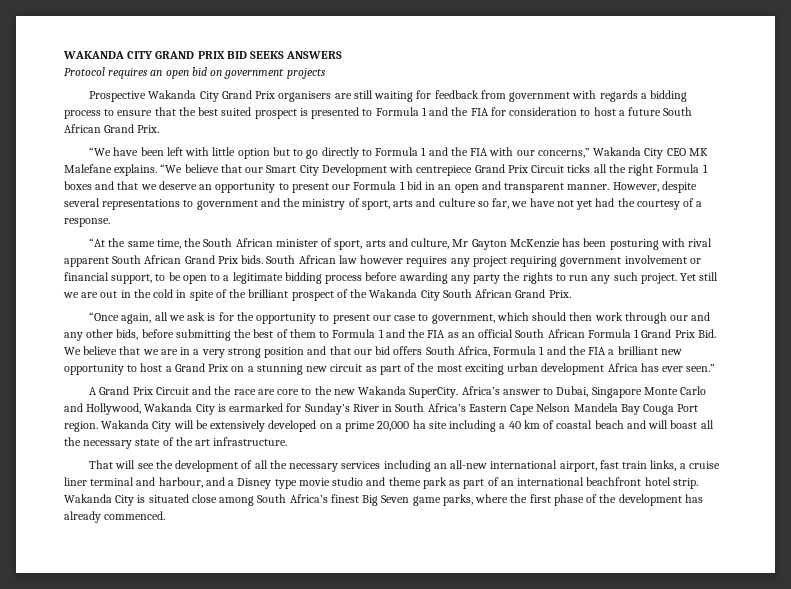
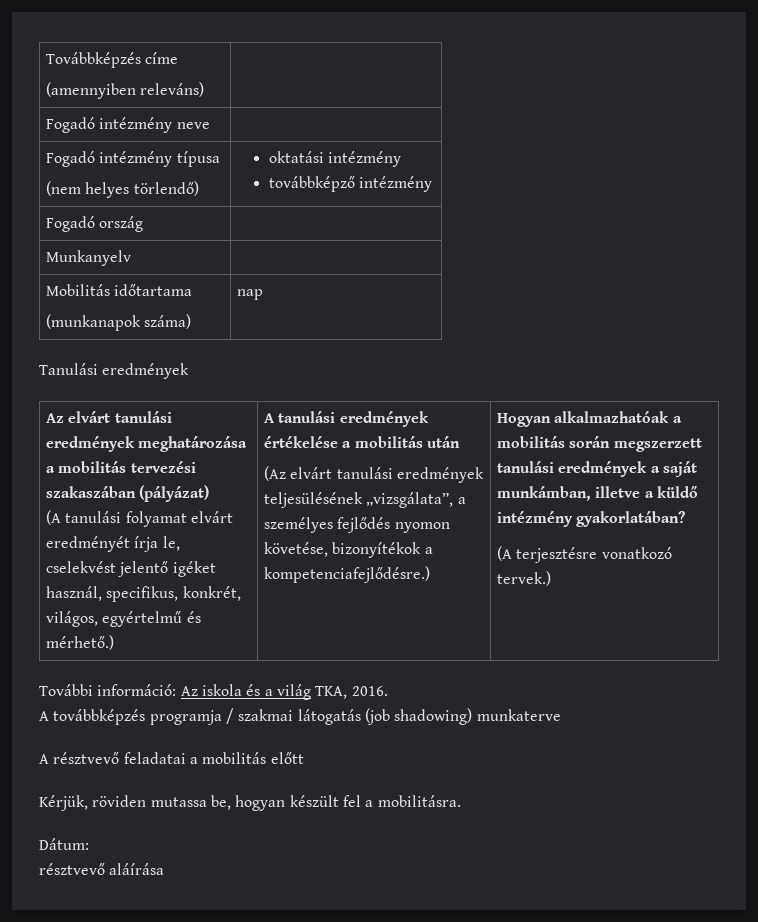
[63,51,343,59] [64,67,326,79] [89,90,688,102] [64,107,693,119] [64,124,160,133] [89,147,708,159] [64,164,708,176] [64,181,697,193] [64,198,703,210] [64,218,110,227] [89,238,713,250] [64,255,701,267] [64,272,719,284] [63,289,571,301] [89,312,711,324] [64,329,716,341] [64,346,682,358] [64,363,716,375] [89,386,707,398] [64,403,699,415] [64,420,714,432] [64,437,288,449] [89,460,720,472] [64,477,698,489] [64,494,703,506] [64,511,166,523] WAKANDA CITY GRAND PRIX BID SEEKS ANSWERS // Protocol requires an open bid on government projects // Prospective Wakanda City Grand Prix organisers are still waiting for feedback from government with regards a bidding process to ensure that the best suited prospect is presented to Formula 1 and the FIA for consideration to host a future South African Grand Prix. // “We have been left with little option but to go directly to Formula 1 and the FIA with our concerns,” Wakanda City CEO MK Malefane explains. “We believe that our Smart City Development with centrepiece Grand Prix Circuit ticks all the right Formula 1 boxes and that we deserve an opportunity to present our Formula 1 bid in an open and transparent manner. However, despite several representations to government and the ministry of sport, arts and culture so far, we have not yet had the courtesy of a response. // “At the same time, the South African minister of sport, arts and culture, Mr Gayton McKenzie has been posturing with rival apparent South African Grand Prix bids. South African law however requires any project requiring government involvement or financial support, to be open to a legitimate bidding process before awarding any party the rights to run any such project. Yet still we are out in the cold in spite of the brilliant prospect of the Wakanda City South African Grand Prix. // “Once again, all we ask is for the opportunity to present our case to government, which should then work through our and any other bids, before submitting the best of them to Formula 1 and the FIA as an official South African Formula 1 Grand Prix Bid. We believe that we are in a very strong position and that our bid offers South Africa, Formula 1 and the FIA a brilliant new opportunity to host a Grand Prix on a stunning new circuit as part of the most exciting urban development Africa has ever seen.” // A Grand Prix Circuit and the race are core to the new Wakanda SuperCity. Africa’s answer to Dubai, Singapore Monte Carlo and Hollywood, Wakanda City is earmarked for Sunday’s River in South Africa’s Eastern Cape Nelson Mandela Bay Couga Port region. Wakanda City will be extensively developed on a prime 20,000 ha site including a 40 km of coastal beach and will boast all the necessary state of the art infrastructure. // That will see the development of all the necessary services including an all-new international airport, fast train links, a cruise liner terminal and harbour, and a Disney type movie studio and theme park as part of an international beachfront hotel strip. Wakanda City is situated close among South Africa’s finest Big Seven game parks, where the first phase of the development has already commenced. -> [46,52,179,68] [46,82,205,99] [46,117,210,133] [46,151,220,167] [46,181,199,198] [268,151,401,167] [268,176,432,192] [46,216,144,232] [46,250,132,266] [46,284,193,296] [46,314,192,331] [237,289,264,300] [39,363,190,379] [46,411,172,423] [46,436,248,452] [46,461,196,473] [46,485,210,502] [46,510,234,527] [46,536,180,552] [46,561,216,577] [46,586,241,602] [46,611,201,627] [46,635,115,650] [264,411,429,427] [264,436,461,448] [264,466,485,483] [264,492,466,508] [264,517,450,533] [264,542,433,558] [264,566,431,583] [497,411,682,427] [497,436,702,452] [497,461,698,477] [497,486,699,501] [497,511,686,527] [497,546,672,563] [497,571,552,586] [39,684,388,700] [39,708,561,725] [39,752,304,764] [39,795,461,811] [39,838,89,850] [39,863,165,875] Továbbképzés címe // (amennyiben releváns) | // Fogadó intézmény neve | // Fogadó intézmény típusa // (nem helyes törlendő) | oktatási intézmény // továbbképző intézmény // Fogadó ország | // Munkanyelv | // Mobilitás időtartama // (munkanapok száma) | nap // Tanulási eredmények // Az elvárt tanulási eredmények meghatározása a mobilitás tervezési szakaszában (pályázat) // (A tanulási folyamat elvárt eredményét írja le, cselekvést jelentő igéket használ, specifikus, konkrét, világos, egyértelmű és mérhető.) | A tanulási eredmények értékelése a mobilitás után // (Az elvárt tanulási eredmények teljesülésének „vizsgálata”, a személyes fejlődés nyomon követése, bizonyítékok a kompetenciafejlődésre.) | Hogyan alkalmazhatóak a mobilitás során megszerzett tanulási eredmények a saját munkámban, illetve a küldő intézmény gyakorlatában? // (A terjesztésre vonatkozó tervek.) // További információ: Az iskola és a világ TKA, 2016. // A továbbképzés programja / szakmai látogatás (job shadowing) munkaterve // A résztvevő feladatai a mobilitás előtt // Kérjük, röviden mutassa be, hogyan készült fel a mobilitásra. // Dátum: // résztvevő aláírása

